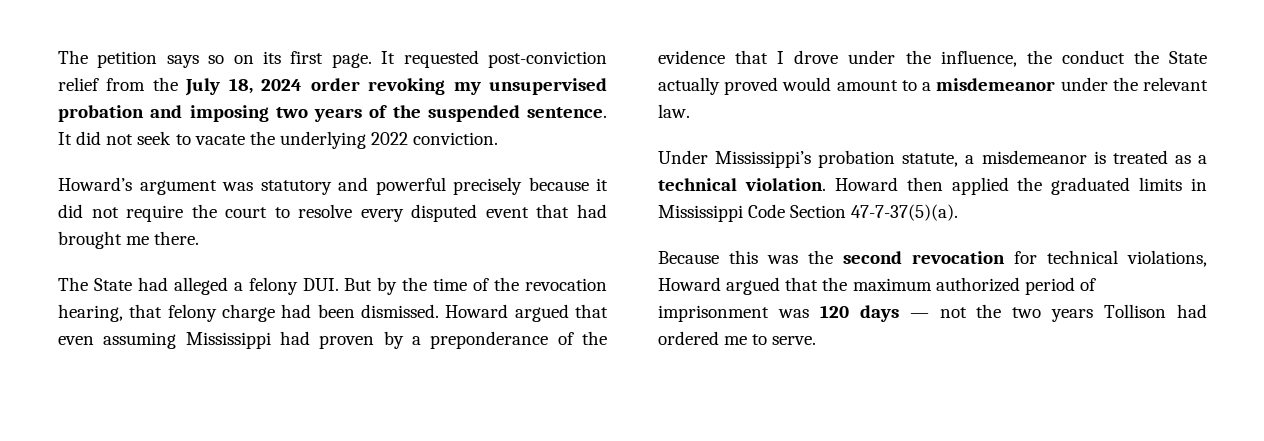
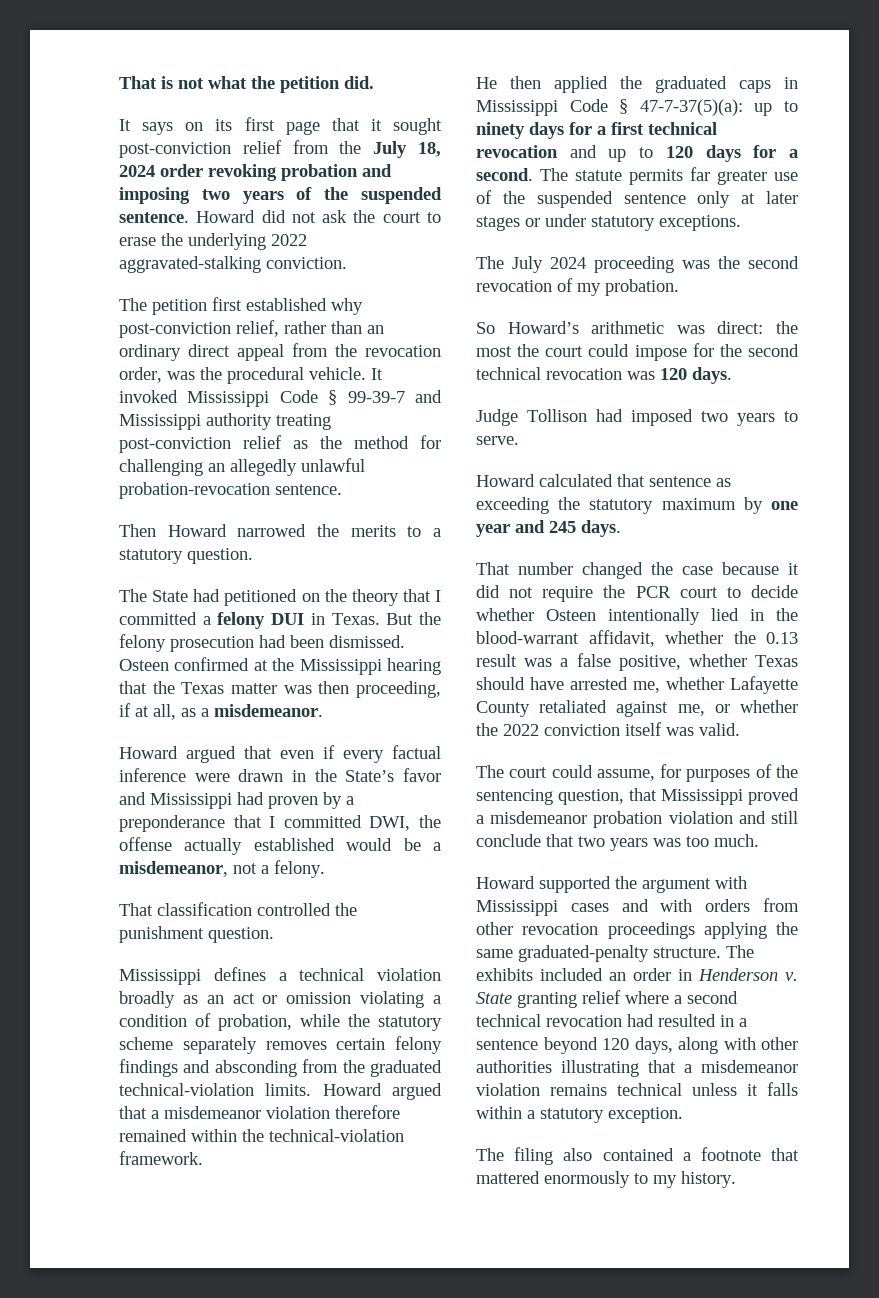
[58,50,479,68] The petition says so on its first page. It requested -> [119,76,374,93] [119,117,442,135] That is not what the petition did. // It says on its first page that it sought
[453,78,608,95] my unsupervised -> (277, 172) none
[58,131,245,145] It did not seek to vacate -> [196,210,441,223] [119,237,156,246] Howard did not ask the court to erase
(409, 138) none -> [119,256,261,273] aggravated-stalking
[58,177,522,195] Howard’s argument was statutory and powerful precisely -> [119,297,363,315] [119,320,384,338] [119,343,441,361] [119,367,383,384] [119,390,442,407] [119,413,331,430] [119,435,441,453] [119,458,365,476] [119,482,342,499] [119,524,441,537] [119,548,253,564] [119,589,441,606] [119,612,441,629] [119,634,405,652] [119,657,441,675] [119,681,441,698] [119,703,323,720] [119,745,441,763] [119,768,441,782] [119,792,354,809] [119,815,441,832] [119,837,441,855] [119,860,325,878] [119,902,357,916] [119,926,274,943] [119,967,441,985] [119,991,441,1008] [119,1013,442,1031] [119,1036,442,1054] [119,1059,442,1077] [119,1083,442,1100] [119,1105,400,1119] [119,1129,404,1142] [119,1151,203,1165] [476,76,798,93] [476,99,798,116] [476,122,717,139] [476,145,798,162] [476,167,798,185] [476,190,798,208] [476,214,741,231] [476,256,799,273] [476,278,679,296] [476,321,798,334] [476,343,799,361] [476,367,732,384] [476,409,798,426] [476,436,519,445] [476,474,731,487] [476,497,798,514] [476,520,621,537] [476,562,713,579] The petition first established why post-conviction relief, rather than an ordinary direct appeal from the revocation order, was the procedural vehicle. It invoked Mississippi Code § 99-39-7 and Mississippi authority treating post-conviction relief as the method for challenging an allegedly unlawful probation-revocation sentence. // Then Howard narrowed the merits to a statutory question. // The State had petitioned on the theory that I committed a felony DUI in Texas. But the felony prosecution had been dismissed. Osteen confirmed at the Mississippi hearing that the Texas matter was then proceeding, if at all, as a misdemeanor. // Howard argued that even if every factual inference were drawn in the State’s favor and Mississippi had proven by a preponderance that I committed DWI, the offense actually established would be a misdemeanor, not a felony. // That classification controlled the punishment question. // Mississippi defines a technical violation broadly as an act or omission violating a condition of probation, while the statutory scheme separately removes certain felony findings and absconding from the graduated technical-violation limits. Howard argued that a misdemeanor violation therefore remained within the technical-violation framework. // He then applied the graduated caps in Mississippi Code § 47-7-37(5)(a): up to ninety days for a first technical revocation and up to 120 days for a second. The statute permits far greater use of the suspended sentence only at later stages or under statutory exceptions. // The July 2024 proceeding was the second revocation of my probation. // So Howard’s arithmetic was direct: the most the court could impose for the second technical revocation was 120 days. // Judge Tollison had imposed two years to serve. // Howard calculated that sentence as exceeding the statutory maximum by one year and 245 days. // That number changed the case
[225,204,607,222] [58,231,200,249] [58,277,607,295] [58,304,608,322] [58,331,607,349] [658,50,1207,67] [658,77,1208,95] [658,104,690,118] [658,150,1207,168] [658,177,1207,195] [658,204,959,222] [658,250,1207,267] [658,277,1096,295] [658,304,1207,322] [658,331,817,345] court to resolve every disputed event that had brought me there. // The State had alleged a felony DUI. But by the time of the revocation hearing, that felony charge had been dismissed. Howard argued that even assuming Mississippi had proven by a preponderance of the evidence that I drove under the influence, the conduct the State actually proved would amount to a misdemeanor under the relevant law. // Under Mississippi’s probation statute, a misdemeanor is treated as a technical violation. Howard then applied the graduated limits in Mississippi Code Section 47-7-37(5)(a). // Because this was the second revocation for technical violations, Howard argued that the maximum authorized period of imprisonment was 120 days — not the two years Tollison had ordered me to serve. -> [635,585,798,598] [476,608,798,625] [476,630,798,647] [476,653,798,671] [476,676,798,694] [476,700,798,717] [476,722,740,736] [476,764,798,782] [476,788,799,805] [476,811,798,828] [476,834,759,851] [476,876,747,893] [476,898,799,916] [476,922,798,939] [476,945,754,962] [476,968,798,981] [476,990,738,1008] [476,1014,747,1027] [476,1037,798,1054] [476,1060,798,1077] [476,1082,798,1096] [476,1106,683,1123] [476,1147,799,1165] [476,1171,736,1188] PCR court to decide whether Osteen intentionally lied in the blood-warrant affidavit, whether the 0.13 result was a false positive, whether Texas should have arrested me, whether Lafayette County retaliated against me, or whether the 2022 conviction itself was valid. // The court could assume, for purposes of the sentencing question, that Mississippi proved a misdemeanor probation violation and still conclude that two years was too much. // Howard supported the argument with Mississippi cases and with orders from other revocation proceedings applying the same graduated-penalty structure. The exhibits included an order in Henderson v. State granting relief where a second technical revocation had resulted in a sentence beyond 120 days, along with other authorities illustrating that a misdemeanor violation remains technical unless it falls within a statutory exception. // The filing also contained a footnote that mattered enormously to my history.

